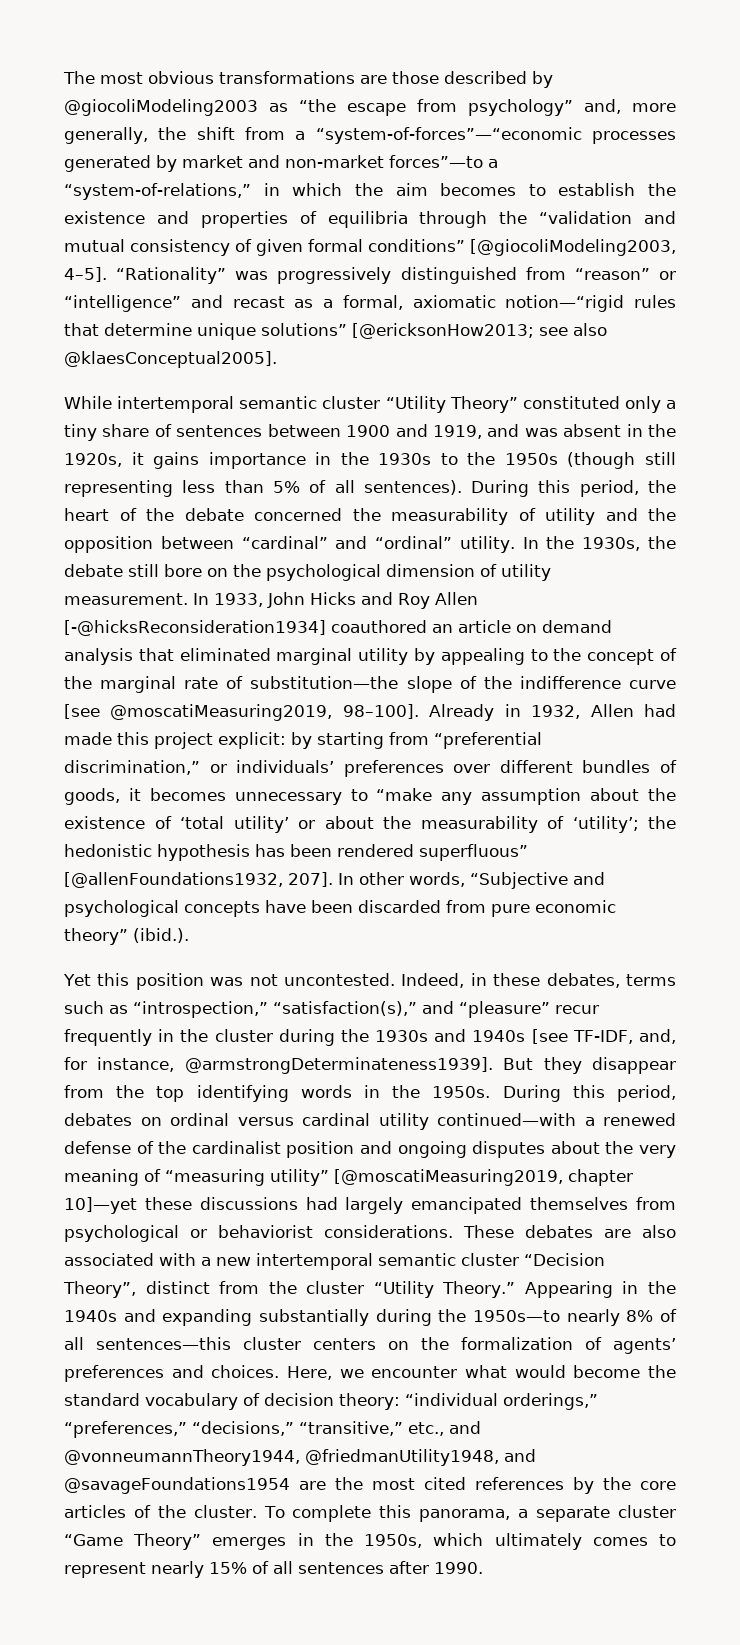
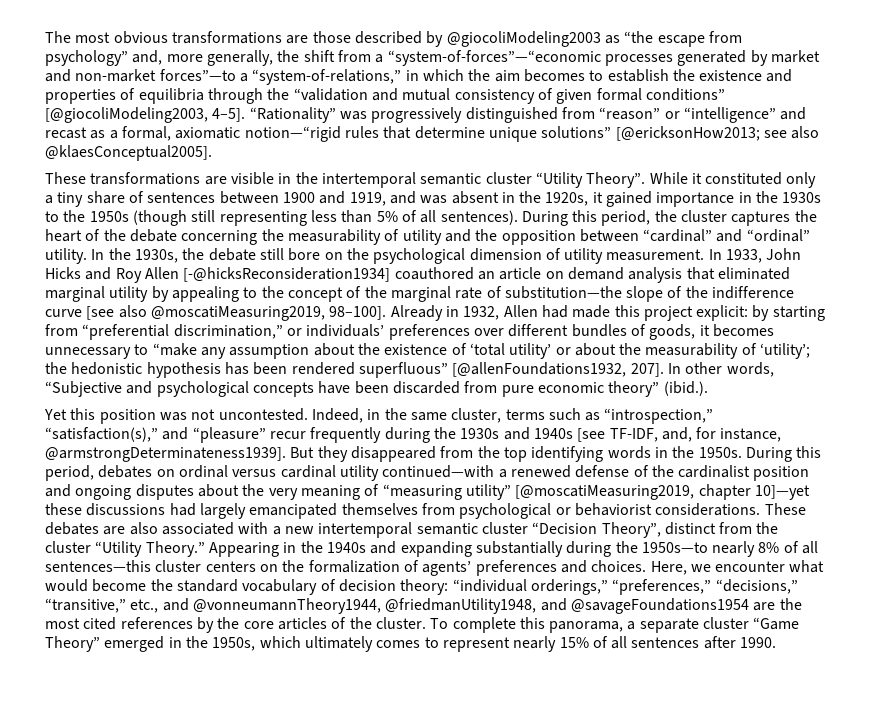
[64,396,112,409] While -> [45,172,318,185] These transformations are visible in the
[449,396,518,413] Theory” -> [586,172,702,188] Theory”. While it
[153,452,200,469] gains -> [606,191,653,207] gained
(676, 486) none -> [681,210,817,226] cluster captures the
[254,508,342,521] concerned -> [181,230,258,245] concerning
(100, 711) none -> [118,305,147,318] also
[493,973,620,988] these debates, -> [384,408,502,423] the same cluster,
[158,1029,273,1042] in the cluster -> (382, 435) none
[591,1057,676,1074] disappear -> [350,446,436,462] disappeared
[212,1537,287,1550] emerges -> [104,636,165,652] emerged

